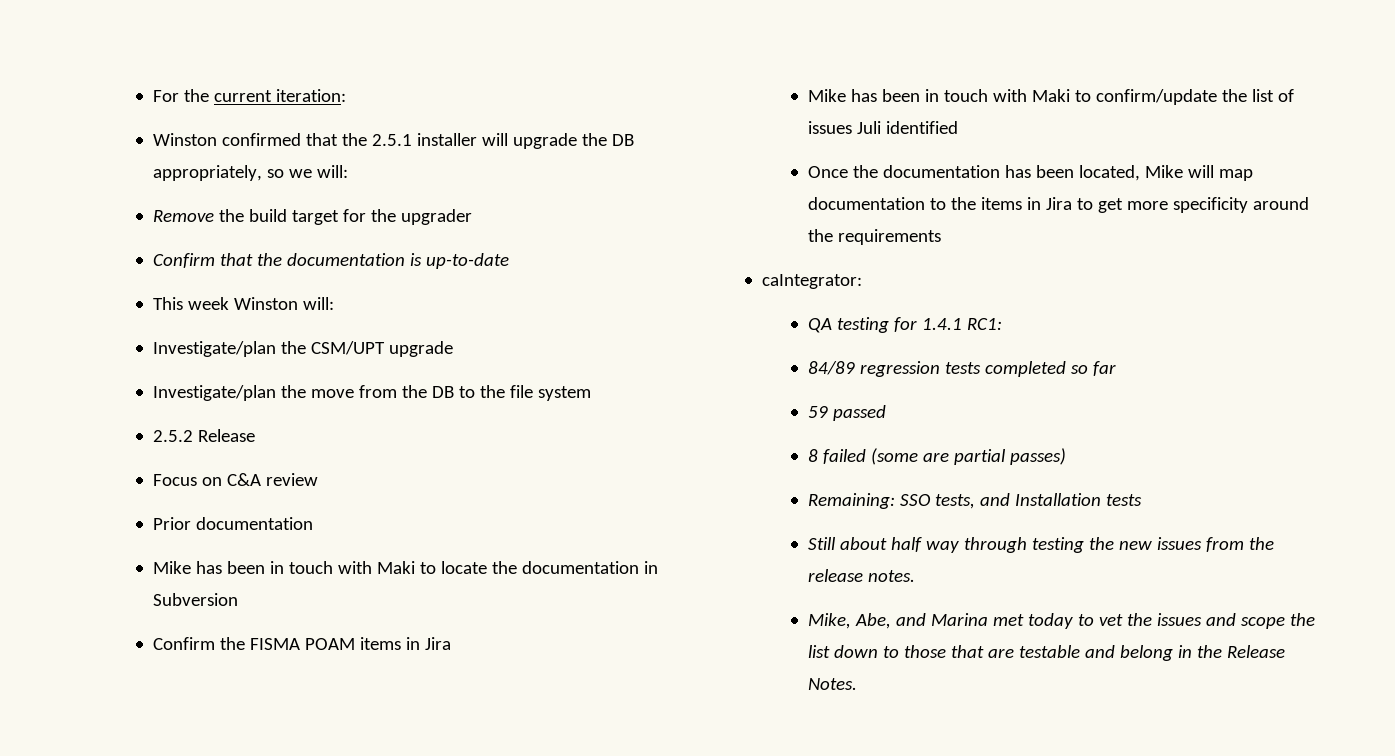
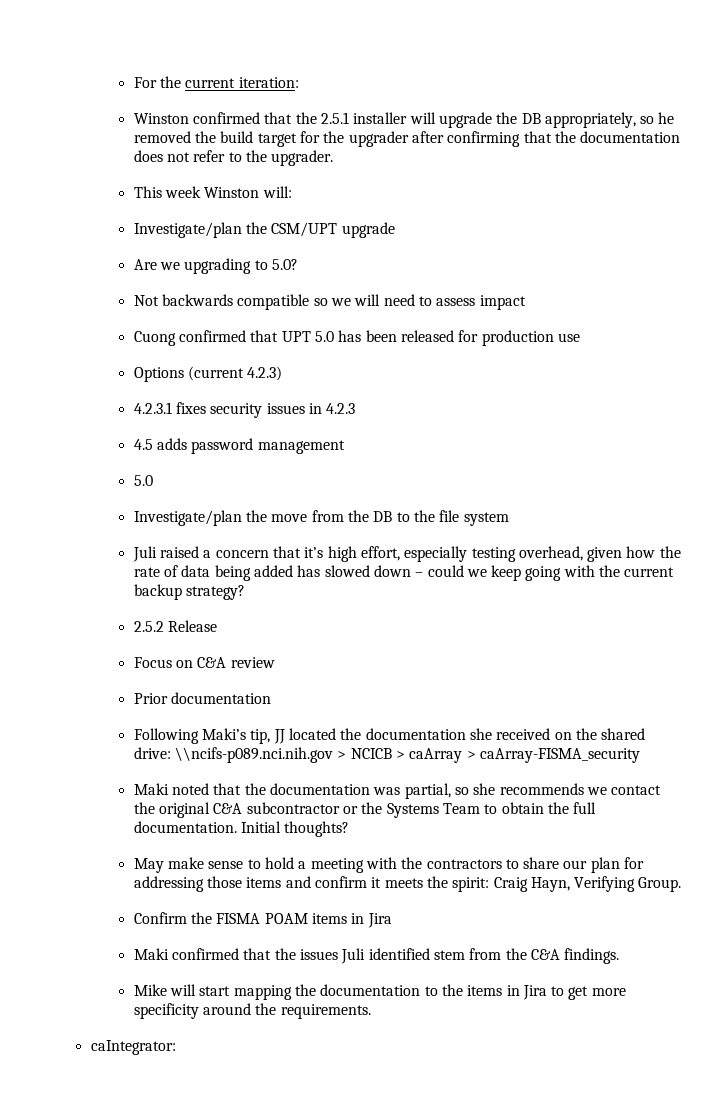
[288,165,348,178] [152,210,214,222] we will: // Remove -> [658,112,675,124] [133,131,191,143] he removed
[152,253,509,269] // Confirm that the documentation is up-to-date -> [411,131,681,147] [133,150,334,166] after confirming that the documentation does not refer to the upgrader.
(453, 349) none -> [133,258,298,274] [133,294,526,310] [133,330,580,346] [133,366,283,382] [133,402,356,418] [133,438,345,454] [133,475,153,486] // Are we upgrading to 5.0? // Not backwards compatible so we will need to assess impact // Cuong confirmed that UPT 5.0 has been released for production use // Options (current 4.2.3) // 4.2.3.1 fixes security issues in 4.2.3 // 4.5 adds password management // 5.0
(591, 393) none -> [132,546,681,562] [133,565,675,581] [133,584,245,600] // Juli raised a concern that it’s high effort, especially testing overhead, given how the rate of data being added has slowed down – could we keep going with the current backup strategy?
[152,561,658,574] [152,593,238,606] Mike has been in touch with Maki to locate the documentation in Subversion -> [133,728,646,744] [133,747,640,763] [133,783,662,799] [133,802,597,818] [133,821,350,837] [133,857,645,873] [133,876,682,892] Following Maki’s tip, JJ located the documentation she received on the shared drive: \\ncifs-p089.nci.nih.gov > NCICB > caArray > caArray-FISMA_security // Maki noted that the documentation was partial, so she recommends we contact the original C&A subcontractor or the Systems Team to obtain the full documentation. Initial thoughts? // May make sense to hold a meeting with the contractors to share our plan for addressing those items and confirm it meets the spirit: Craig Hayn, Verifying Group.
[807,89,1294,105] [807,121,958,134] [807,165,1253,181] Mike has been in touch with Maki to confirm/update the list of issues Juli identified // Once the documentation has been located, Mike will map -> [133,948,620,964] [133,984,316,1000] Maki confirmed that the issues Juli identified stem from the C&A findings. // Mike will start mapping the
[837,229,941,245] requirements -> [280,1004,371,1019] requirements.
[807,317,1002,333] [807,361,1116,377] [807,405,886,421] [807,448,1066,465] [807,493,1142,509] [807,537,1274,553] [807,569,915,582] [807,613,1315,629] [807,645,1285,661] [807,678,857,690] // QA testing for 1.4.1 RC1: // 84/89 regression tests completed so far // 59 passed // 8 failed (some are partial passes) // Remaining: SSO tests, and Installation tests // Still about half way through testing the new issues from the release notes. // Mike, Abe, and Marina met today to vet the issues and scope the list down to those that are testable and belong in the Release Notes. -> (176, 1047) none

